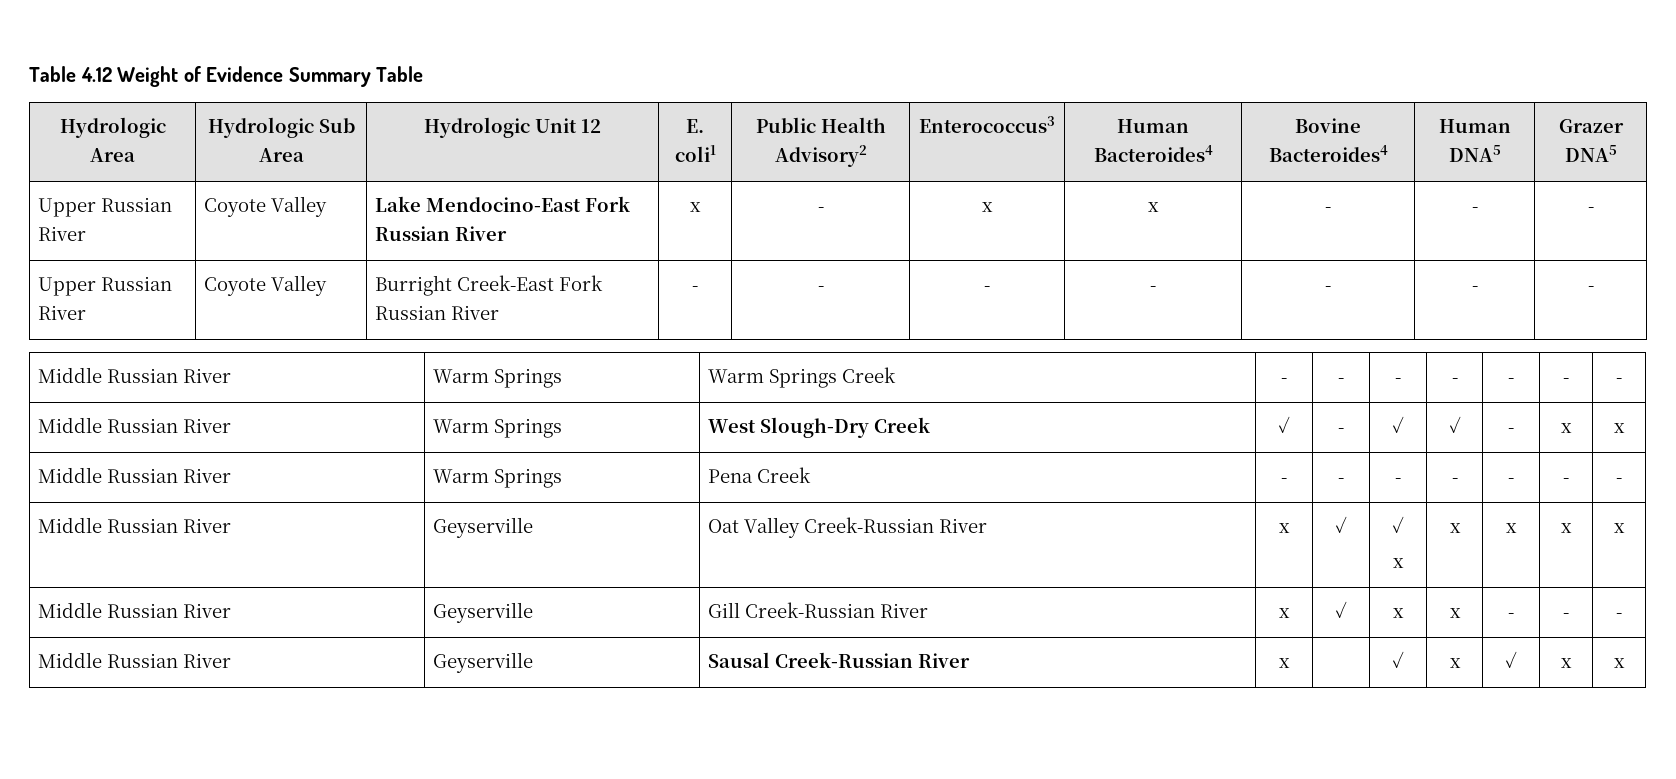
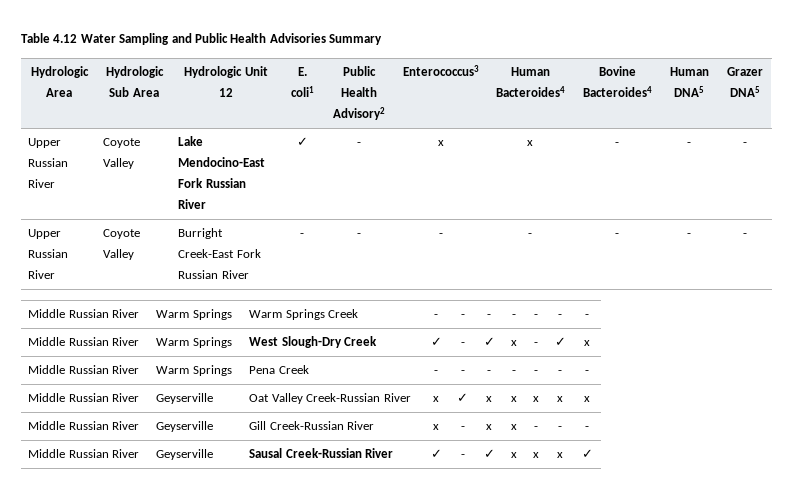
[117,66,284,87] Weight of Evidence -> [80,33,326,45] Water Sampling and Public Health Advisories
[376,66,424,82] Table -> (382, 39) none
[690,202,701,212] x -> [296,137,308,146] ✓
[1448,416,1461,433] [1508,428,1514,433] [1561,423,1572,433] ✓ | - | x -> [510,340,517,346] [533,342,538,346] [554,337,566,346] x | - | ✓
[1392,516,1404,533] ✓ // -> (468, 397) none
[1335,601,1347,618] ✓ -> [460,426,465,430] -
[1279,658,1290,668] [1392,651,1404,668] [1449,658,1461,668] [1505,651,1517,668] [1561,658,1572,668] [1614,658,1625,668] | x | | ✓ | x | ✓ | x | x -> [430,449,442,458] [460,454,465,458] [483,449,495,458] [510,452,517,458] [532,452,539,458] [557,452,563,458] [581,449,593,458] | ✓ | - | ✓ | x | x | x | ✓

